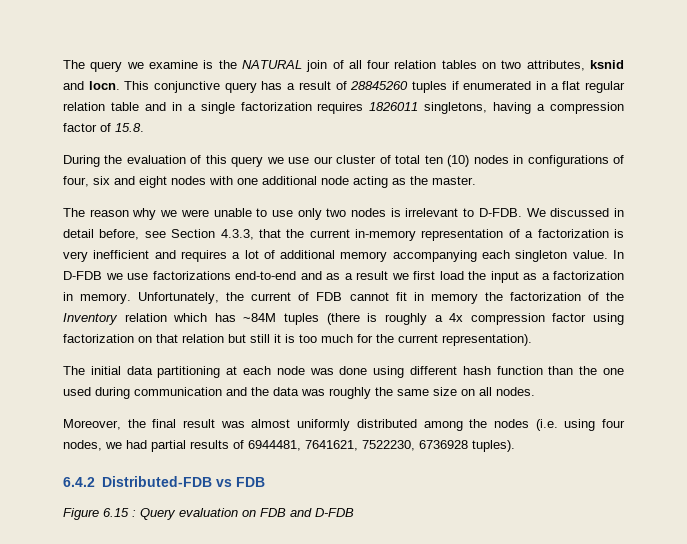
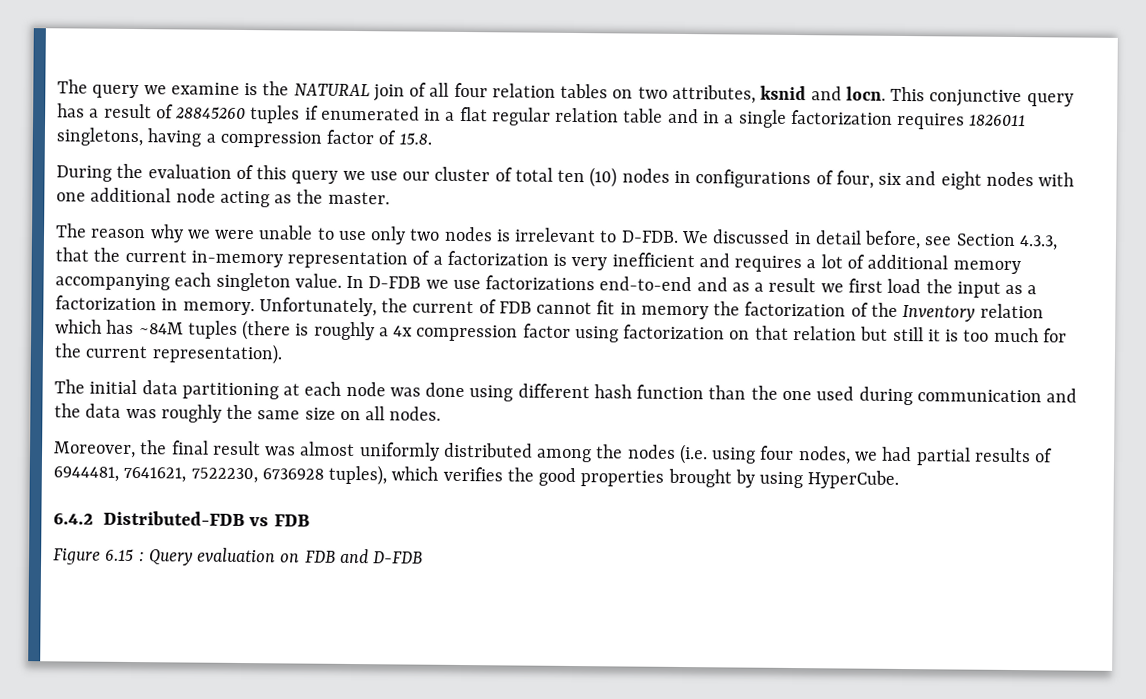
[472,440,515,452] tuples). -> [328,464,900,489] tuples), which verifies the good properties brought by using HyperCube.

